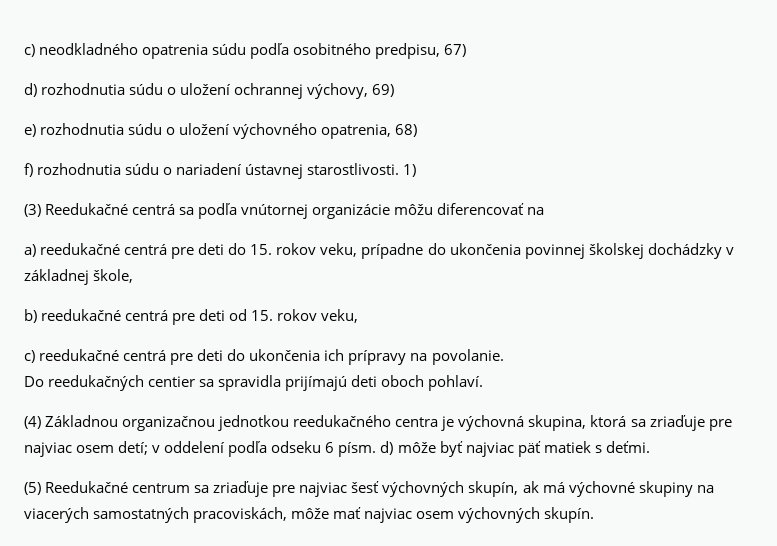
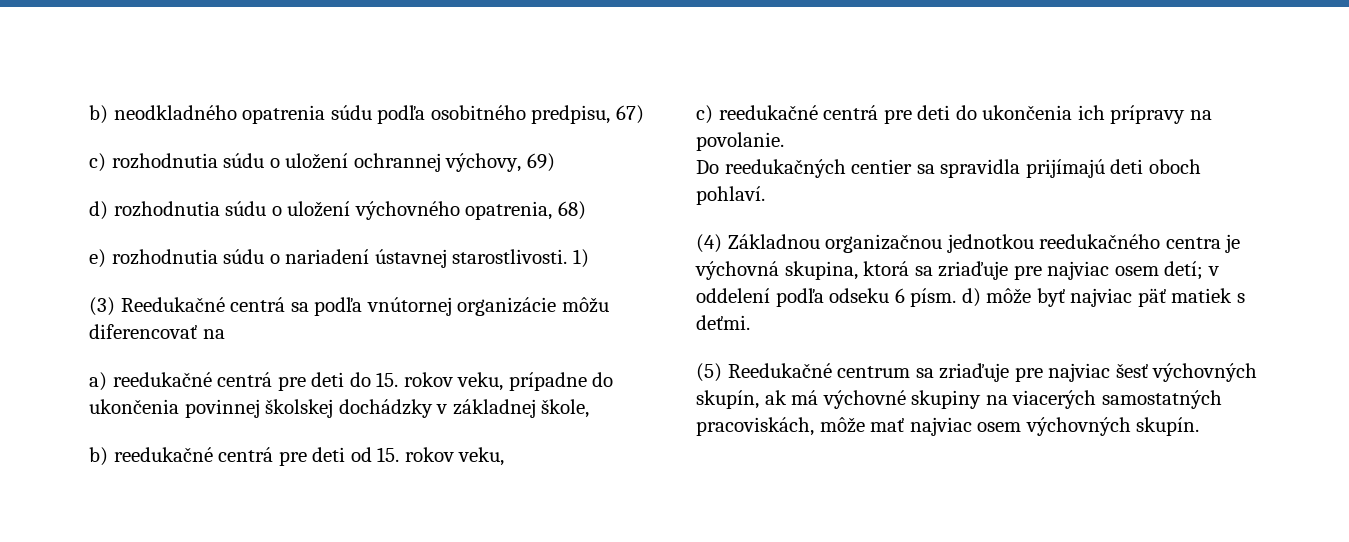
[24,44,35,57] c) -> [89,105,108,124] b)
[24,83,37,97] d) -> [89,153,106,172] c)
[24,124,36,137] e) -> [89,201,108,220] d)
[24,163,33,177] f) -> [89,249,106,268] e)

